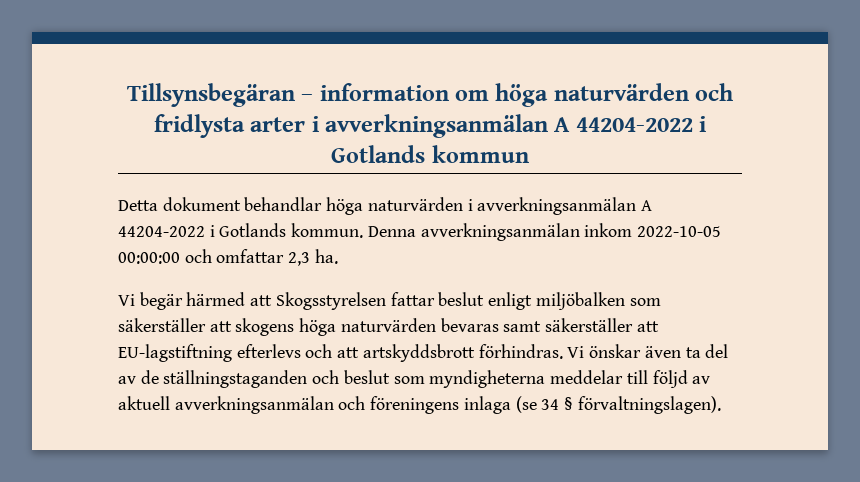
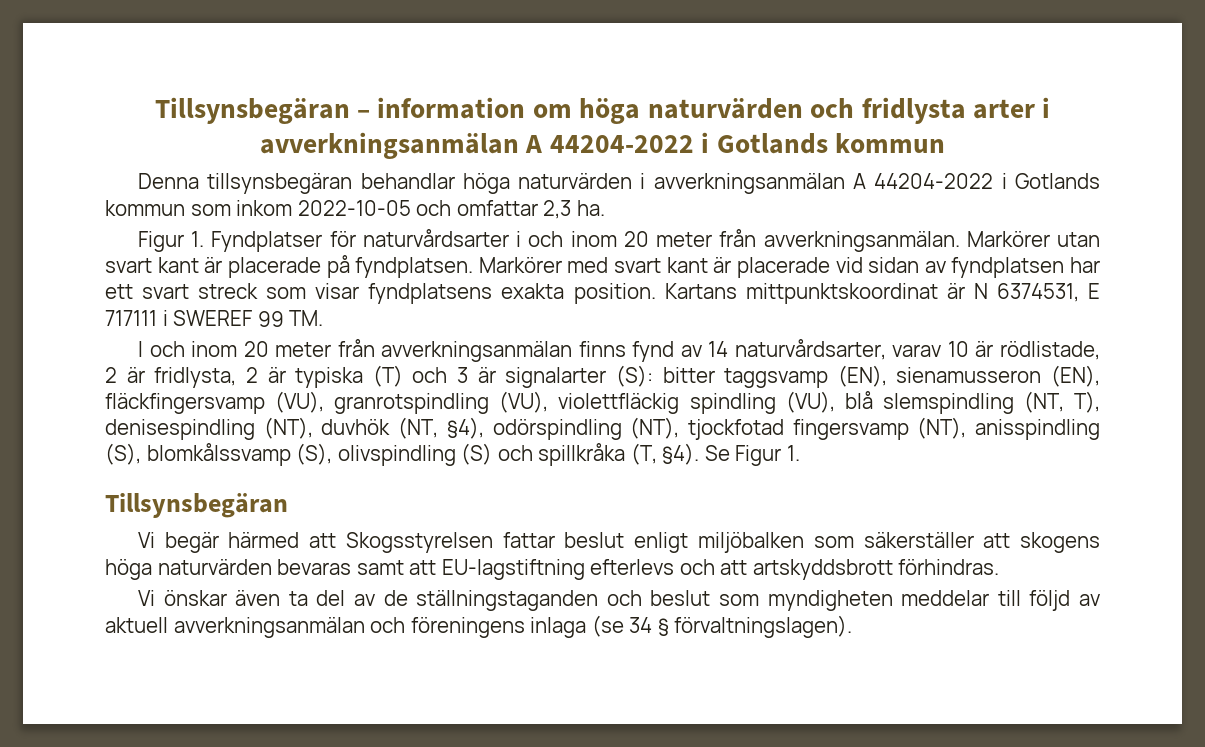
[118,197,241,211] Detta dokument -> [137,173,353,194] Denna tillsynsbegäran
[291,223,580,241] kommun. Denna avverkningsanmälan -> [105,200,231,216] kommun som
[118,252,180,264] 00:00:00 -> (411, 208) none
(338, 256) none -> [137,229,1101,252] [105,255,1100,278] [105,283,1101,304] [105,310,324,327] [137,339,1101,362] [105,365,1100,388] [105,391,1101,414] [105,417,1101,440] [105,443,800,466] [105,493,288,518] // Figur 1. Fyndplatser för naturvårdsarter i och inom 20 meter från avverkningsanmälan. Markörer utan svart kant är placerade på fyndplatsen. Markörer med svart kant är placerade vid sidan av fyndplatsen har ett svart streck som visar fyndplatsens exakta position. Kartans mittpunktskoordinat är N 6374531, E 717111 i SWEREF 99 TM. // I och inom 20 meter från avverkningsanmälan finns fynd av 14 naturvårdsarter, varav 10 är rödlistade, 2 är fridlysta, 2 är typiska (T) och 3 är signalarter (S): bitter taggsvamp (EN), sienamusseron (EN), fläckfingersvamp (VU), granrotspindling (VU), violettfläckig spindling (VU), blå slemspindling (NT, T), denisespindling (NT), duvhök (NT, §4), odörspindling (NT), tjockfotad fingersvamp (NT), anisspindling (S), blomkålssvamp (S), olivspindling (S) och spillkråka (T, §4). Se Figur 1. // Tillsynsbegäran
[545,318,634,332] säkerställer -> (404, 567) none
(563, 351) none -> (1000, 567) //
[429,370,546,388] myndigheterna -> [767,590,893,611] myndigheten

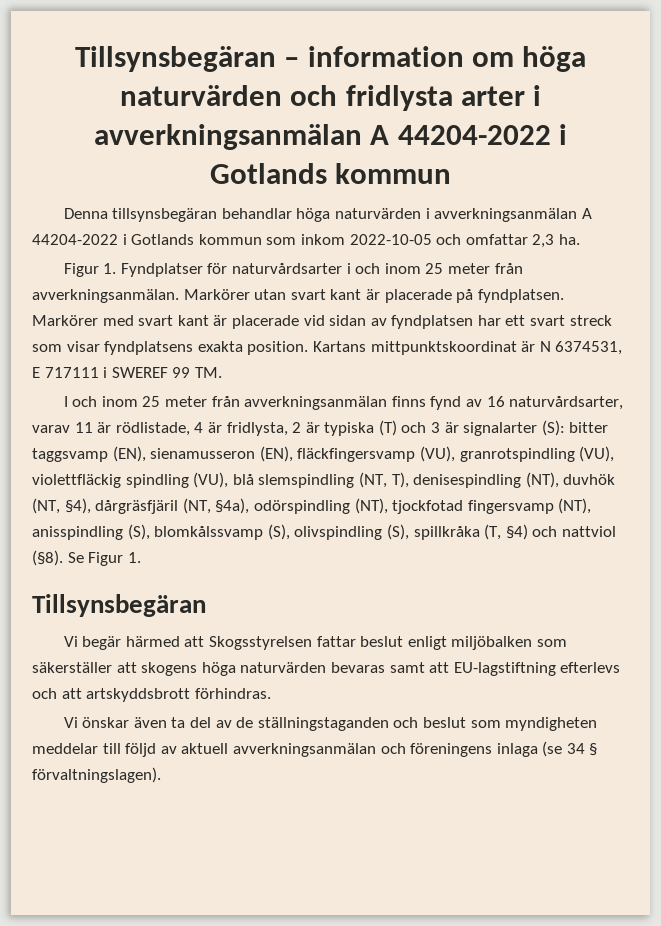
[623,231,649,247] 20 -> [425,263,444,274] 25
[243,341,269,357] 20 -> [142,396,161,407] 25
[708,341,729,357] 14 -> [486,396,505,407] 16
[947,341,969,357] 10 -> [74,422,93,433] 11
[105,367,117,383] 2 -> [194,422,204,433] 4
(484, 428) none -> [95,498,250,514] dårgräsfjäril (NT, §4a),
[461,443,700,466] (S) och spillkråka (T, §4). -> [386,524,616,540] [32,550,63,566] (S), spillkråka (T, §4) och nattviol (§8).

